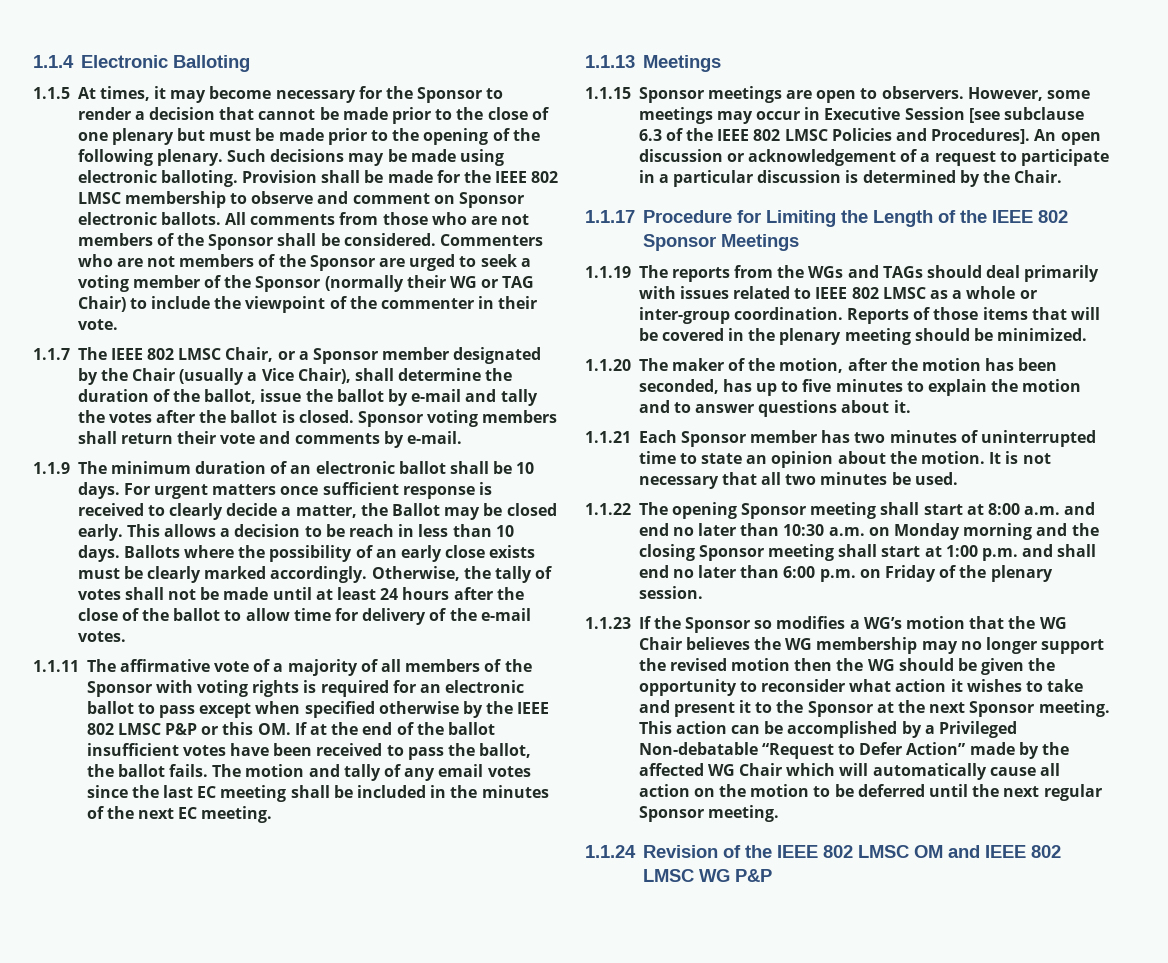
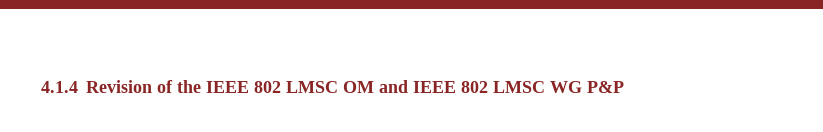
[33,55,250,72] [33,86,504,103] [77,107,549,124] [77,128,540,145] [77,149,505,166] [77,170,559,187] [77,191,525,208] [77,212,530,225] [77,233,544,250] [77,254,531,271] [77,275,535,292] [77,296,538,313] [77,319,118,330] [33,347,542,364] [77,368,513,385] [77,389,538,406] [77,410,558,427] [77,431,463,448] [33,461,535,474] [77,482,493,499] [77,503,557,520] [77,524,514,541] [77,545,536,562] [77,566,553,583] [77,587,524,600] [77,608,531,625] [77,631,126,642] [33,659,532,676] [86,680,525,697] [86,701,550,718] [86,722,495,735] [86,743,532,760] [86,764,531,781] [86,785,549,802] [86,806,273,823] [585,55,721,72] [585,86,1091,103] [638,107,1085,124] [638,128,1101,145] [638,149,1110,166] [638,170,1063,187] [585,210,1068,227] [642,234,799,251] [585,265,1100,282] [638,286,1037,299] [638,307,1101,324] [638,328,1088,345] [585,358,1058,373] [638,379,1082,396] [638,400,911,417] [585,430,1097,447] [638,451,1051,468] [638,472,958,489] [585,502,1096,519] [638,523,1099,540] [638,544,1097,561] [638,565,1053,582] [638,586,703,599] [585,616,1067,633] [638,637,1105,654] [638,658,1056,675] [638,679,1084,696] [638,700,1110,717] [638,721,1018,738] [638,742,1070,759] [638,763,1061,780] [638,784,1102,801] [638,805,779,822] [585,845,636,858] 1.1.4 Electronic Balloting // 1.1.5 At times, it may become necessary for the Sponsor to render a decision that cannot be made prior to the close of one plenary but must be made prior to the opening of the following plenary. Such decisions may be made using electronic balloting. Provision shall be made for the IEEE 802 LMSC membership to observe and comment on Sponsor electronic ballots. All comments from those who are not members of the Sponsor shall be considered. Commenters who are not members of the Sponsor are urged to seek a voting member of the Sponsor (normally their WG or TAG Chair) to include the viewpoint of the commenter in their vote. // 1.1.7 The IEEE 802 LMSC Chair, or a Sponsor member designated by the Chair (usually a Vice Chair), shall determine the duration of the ballot, issue the ballot by e-mail and tally the votes after the ballot is closed. Sponsor voting members shall return their vote and comments by e-mail. // 1.1.9 The minimum duration of an electronic ballot shall be 10 days. For urgent matters once sufficient response is received to clearly decide a matter, the Ballot may be closed early. This allows a decision to be reach in less than 10 days. Ballots where the possibility of an early close exists must be clearly marked accordingly. Otherwise, the tally of votes shall not be made until at least 24 hours after the close of the ballot to allow time for delivery of the e-mail votes. // 1.1.11 The affirmative vote of a majority of all members of the Sponsor with voting rights is required for an electronic ballot to pass except when specified otherwise by the IEEE 802 LMSC P&P or this OM. If at the end of the ballot insufficient votes have been received to pass the ballot, the ballot fails. The motion and tally of any email votes since the last EC meeting shall be included in the minutes of the next EC meeting. // 1.1.13 Meetings // 1.1.15 Sponsor meetings are open to observers. However, some meetings may occur in Executive Session [see subclause 6.3 of the IEEE 802 LMSC Policies and Procedures]. An open discussion or acknowledgement of a request to participate in a particular discussion is determined by the Chair. // 1.1.17 Procedure for Limiting the Length of the IEEE 802 Sponsor Meetings // 1.1.19 The reports from the WGs and TAGs should deal primarily with issues related to IEEE 802 LMSC as a whole or inter-group coordination. Reports of those items that will be covered in the plenary meeting should be minimized. // 1.1.20 The maker of the motion, after the motion has been seconded, has up to five minutes to explain the motion and to answer questions about it. // 1.1.21 Each Sponsor member has two minutes of uninterrupted time to state an opinion about the motion. It is not necessary that all two minutes be used. // 1.1.22 The opening Sponsor meeting shall start at 8:00 a.m. and end no later than 10:30 a.m. on Monday morning and the closing Sponsor meeting shall start at 1:00 p.m. and shall end no later than 6:00 p.m. on Friday of the plenary session. // 1.1.23 If the Sponsor so modifies a WG’s motion that the WG Chair believes the WG membership may no longer support the revised motion then the WG should be given the opportunity to reconsider what action it wishes to take and present it to the Sponsor at the next Sponsor meeting. This action can be accomplished by a Privileged Non-debatable “Request to Defer Action” made by the affected WG Chair which will automatically cause all action on the motion to be deferred until the next regular Sponsor meeting. // 1.1.24 -> [41,81,78,93] 4.1.4

